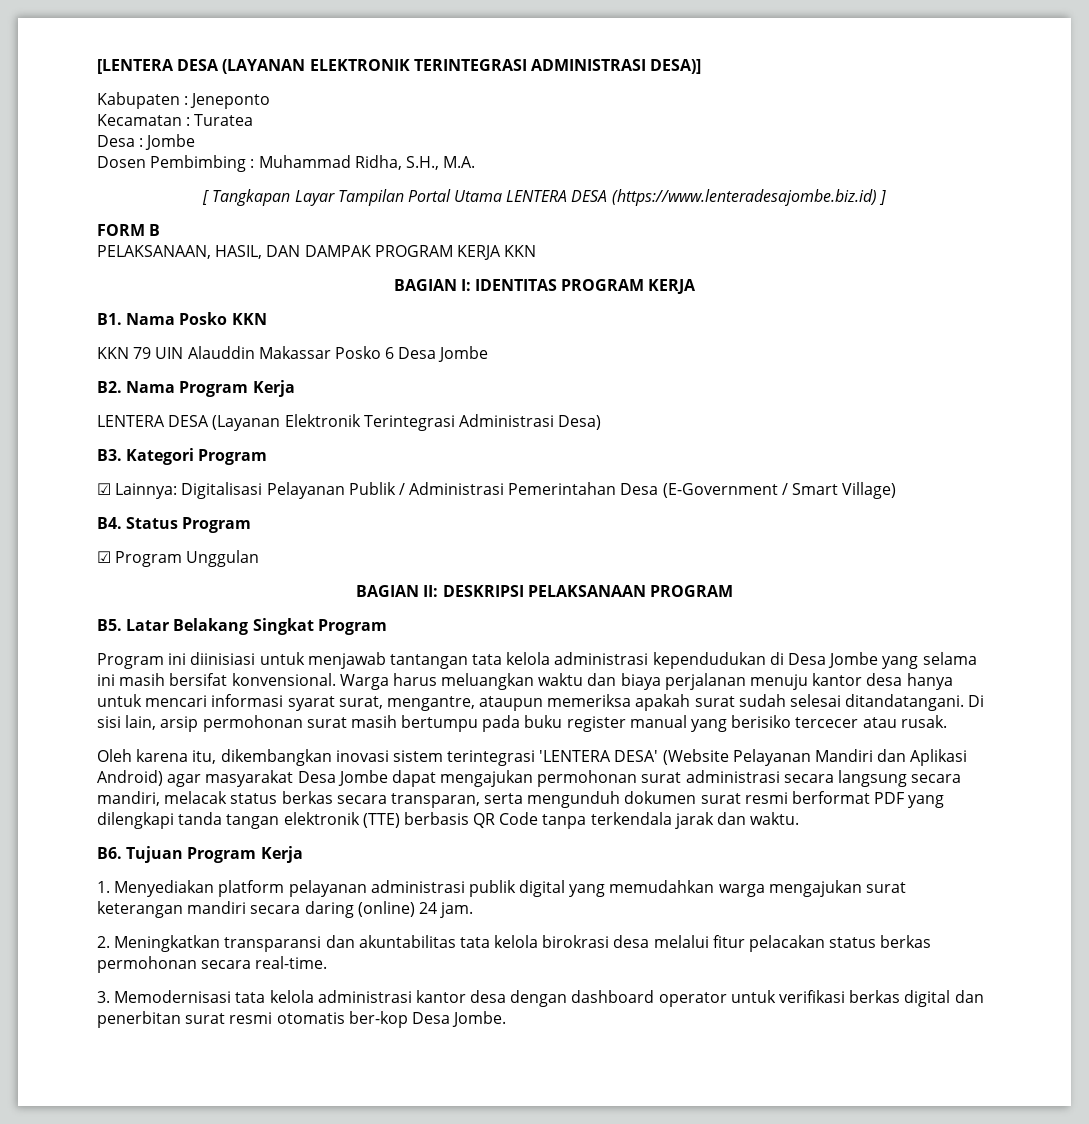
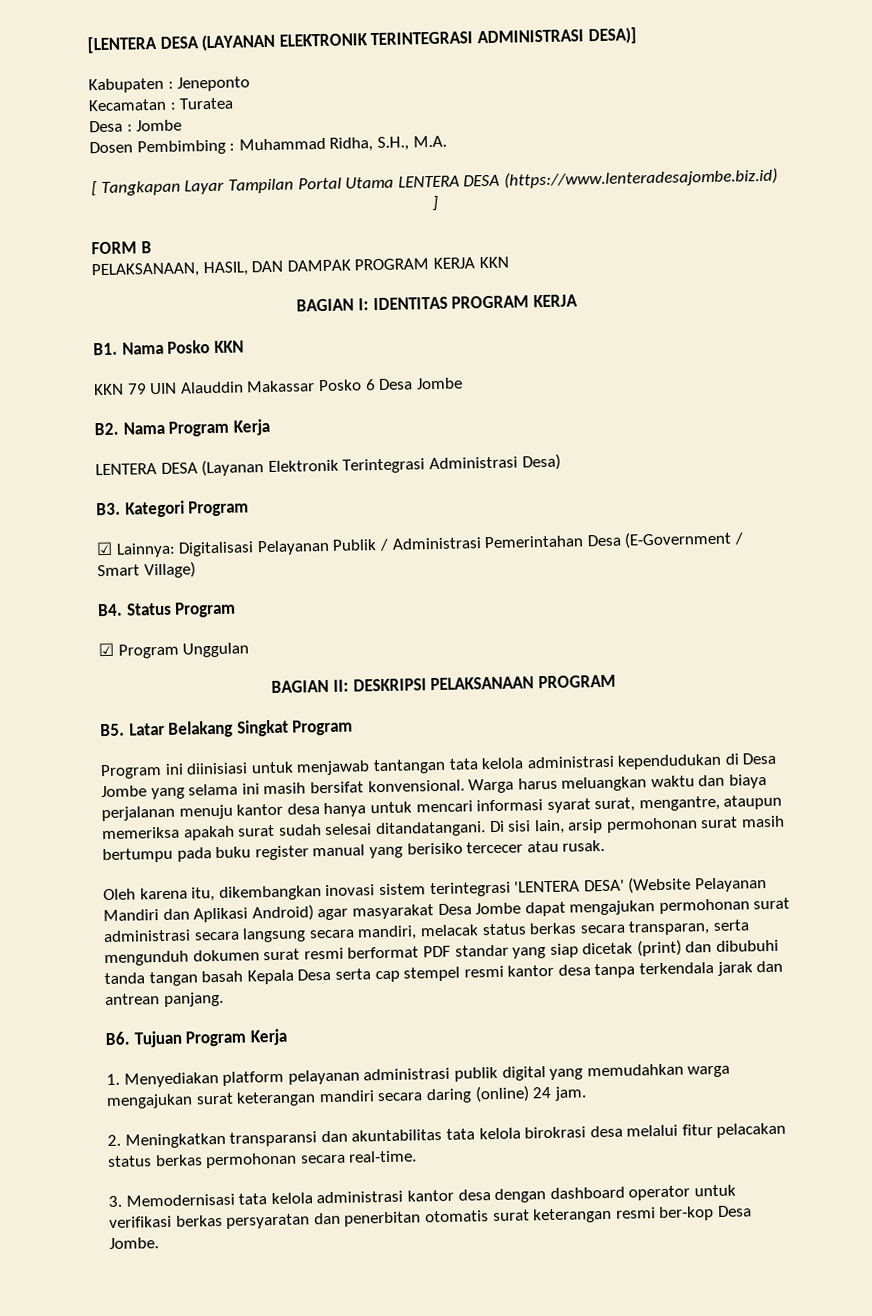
[908,795,945,808] [97,812,539,829] yang dilengkapi tanda tangan elektronik (TTE) berbasis QR Code -> [454,939,780,959] [104,964,591,987] standar yang siap dicetak (print) dan dibubuhi tanda tangan basah Kepala Desa serta cap stempel resmi kantor desa
[750,812,800,825] waktu. -> [105,991,224,1008] antrean panjang.
[904,990,951,1007] digital -> [226,1213,311,1229] persyaratan
[185,1012,345,1024] surat resmi otomatis -> [424,1207,656,1224] otomatis surat keterangan resmi

